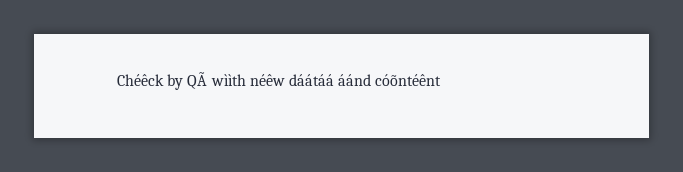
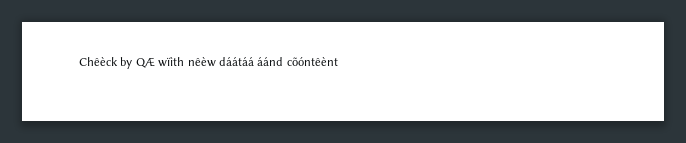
[117,72,285,90] Chéêck by QÃ wììth néêw -> [79,57,216,69] Chêèck by QÆ wïìth nêèw
[375,74,442,86] cóõntéênt -> [286,57,338,66] cõóntêènt

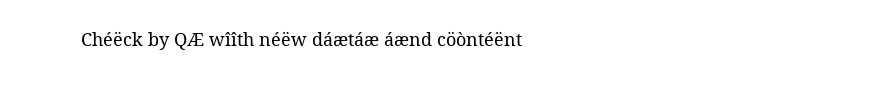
[79,57,118,66] Chêèck -> [81,31,143,46] Chéëck
[158,57,338,67] wïìth nêèw dáátáá áánd cõóntêènt -> [209,31,522,46] wîîth néëw dáætáæ áænd cöòntéënt

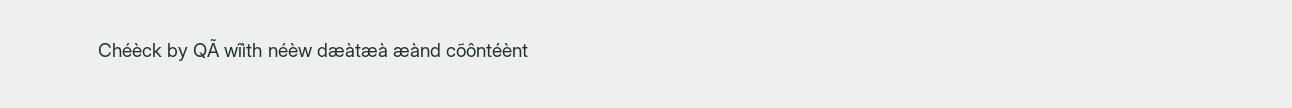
[81,31,522,50] Chéëck by QÆ wîîth néëw dáætáæ áænd cöòntéënt -> [98,39,528,61] Chéèck by QÃ wîìth néèw dæàtæà æànd cõôntéènt

